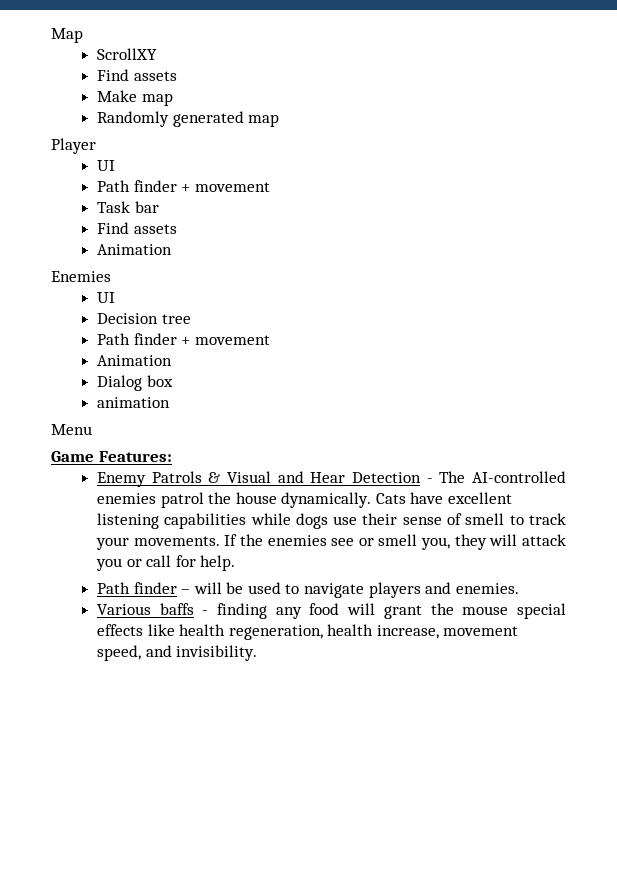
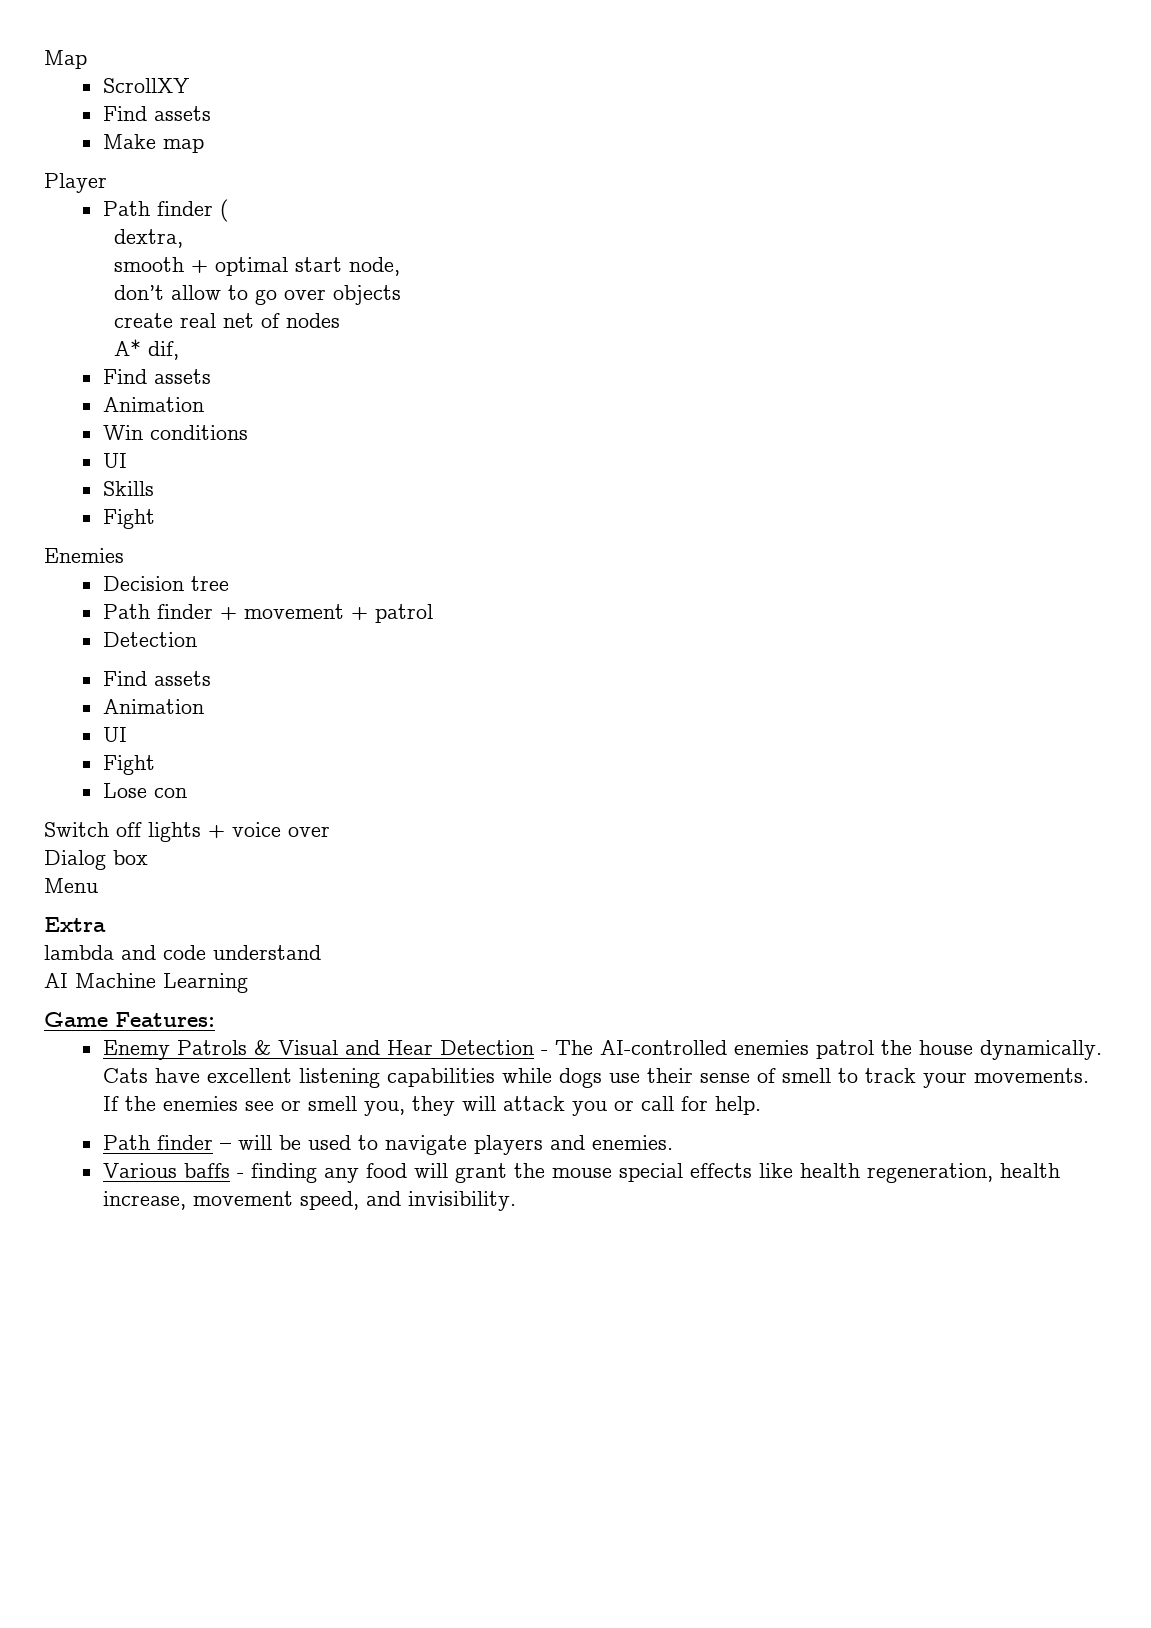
[96,111,280,127] // Randomly generated map -> (204, 145) none
[96,160,115,171] [96,180,270,192] [96,201,159,213] [96,222,177,234] [96,244,172,255] [51,271,111,282] [96,292,115,303] // UI // Path finder + movement // Task bar // Find assets // Animation // Enemies // UI -> [102,199,229,222] [113,229,183,248] [113,257,400,276] [113,285,401,305] [113,313,340,328] [113,339,179,360] [102,369,211,384] [102,397,204,412] [102,425,248,440] [102,453,127,468] [102,481,154,496] [102,509,155,529] [44,548,124,563] // Path finder ( // dextra, // smooth + optimal start node, // don’t allow to go over objects // create real net of nodes // A* dif, // Find assets // Animation // Win conditions // UI // Skills // Fight // Enemies
[96,355,172,366] [96,375,173,391] [96,397,170,408] [51,424,92,435] // Animation // Dialog box // animation // Menu -> [350,604,433,623] [102,632,197,647] [102,671,211,686] [102,699,204,714] [102,727,127,742] [102,755,155,775] [102,783,187,798] [44,822,330,842] [44,850,148,870] [44,878,98,893] [44,917,106,932] [44,945,321,960] [44,973,248,993] + patrol // Detection // Find assets // Animation // UI // Fight // Lose con // Switch off lights + voice over // Dialog box // Menu // Extra // lambda and code understand // AI Machine Learning

